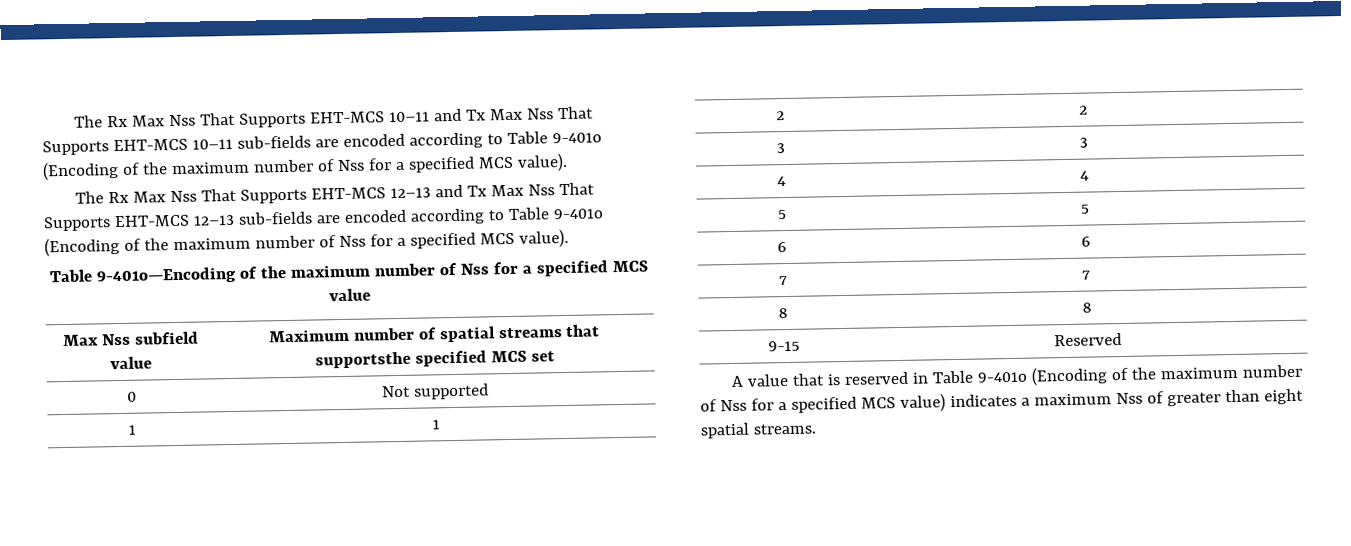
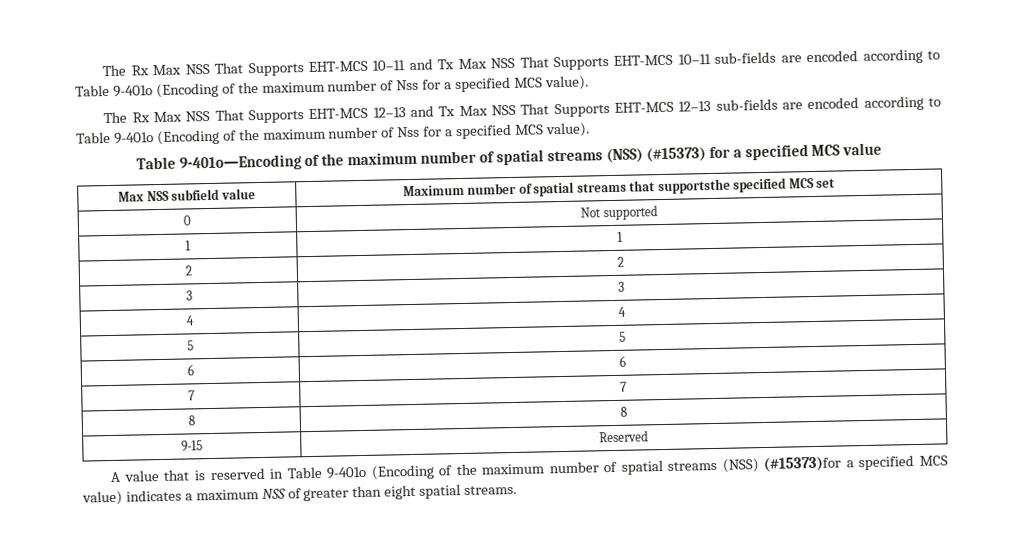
[74,114,197,128] The Rx Max Nss -> [102,63,210,77] The Rx Max NSS
[526,108,554,120] Nss -> [490,57,516,69] NSS
[170,190,198,203] Nss -> [185,110,211,122] NSS
[527,184,555,196] Nss -> [491,104,517,116] NSS
[459,263,489,275] Nss -> [496,147,706,166] spatial streams (NSS) (#15373)
[102,333,131,346] Nss -> [146,190,169,202] NSS
[719,398,774,412] Nss for -> [620,456,842,475] spatial streams (NSS) (#15373)for
[1115,392,1143,405] Nss -> [261,488,286,500] NSS

